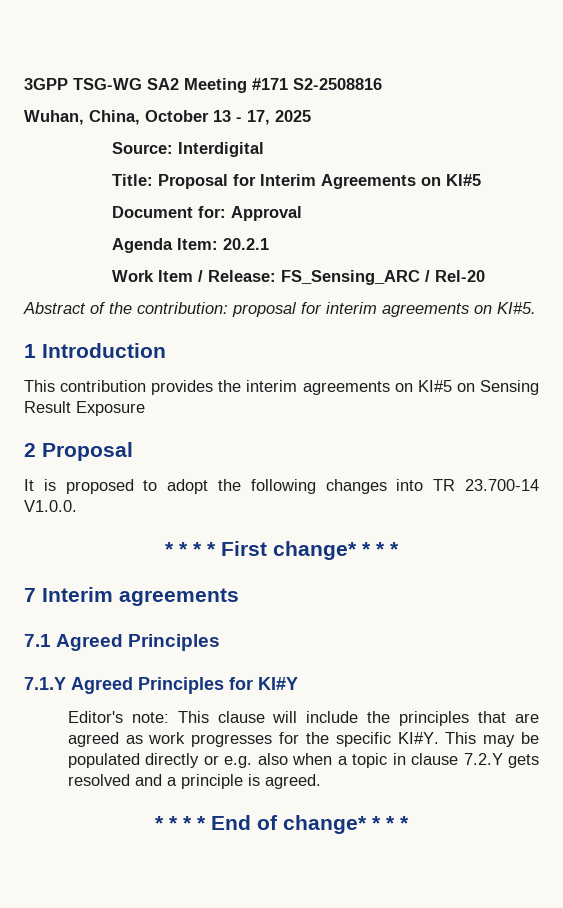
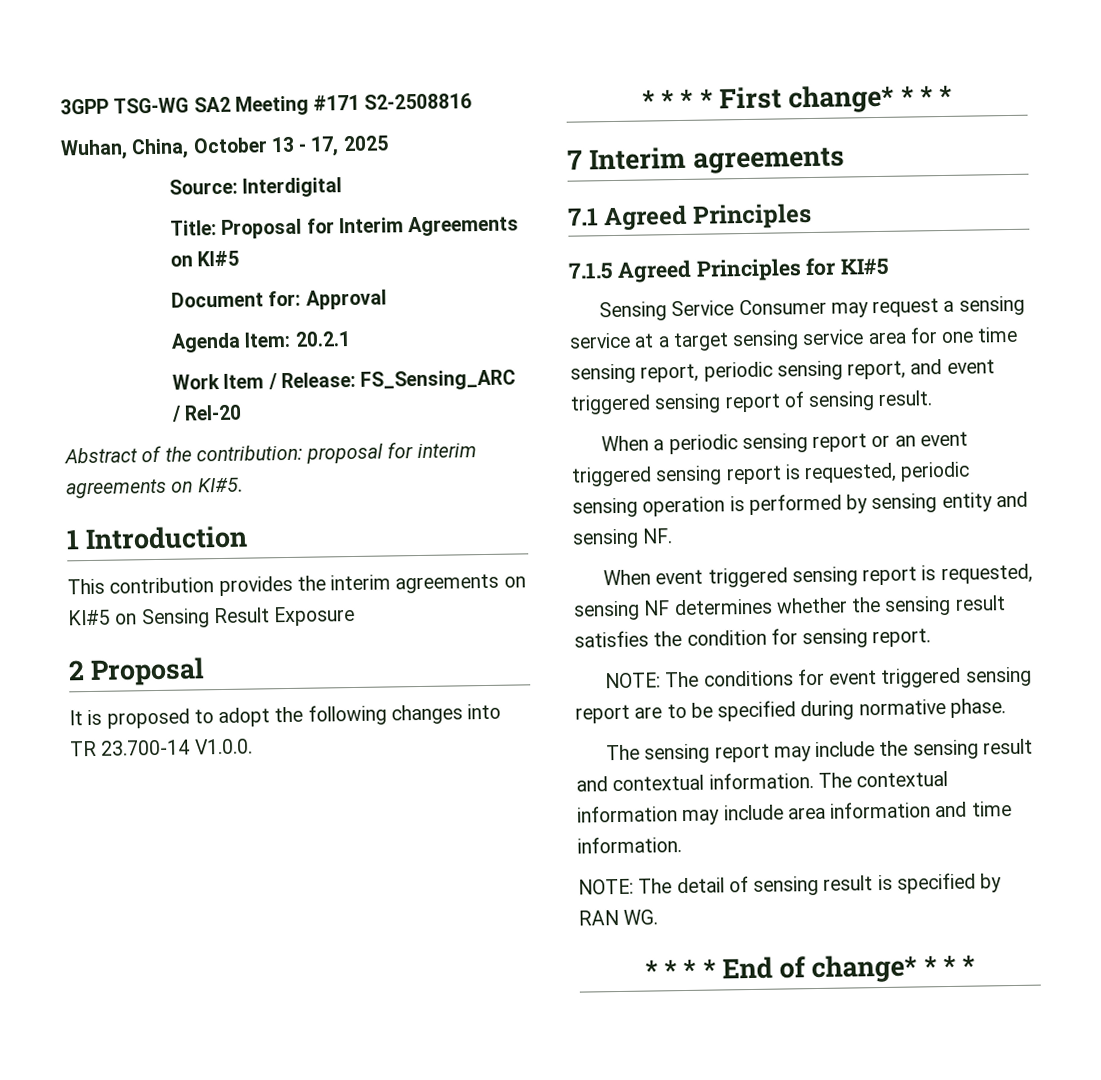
[24,677,66,690] 7.1.Y -> [568,262,613,280] 7.1.5
[258,677,298,690] [67,711,539,726] [67,732,539,747] [67,753,540,768] [67,774,321,789] KI#Y // Editor's note: This clause will include the principles that are agreed as work progresses for the specific KI#Y. This may be populated directly or e.g. also when a topic in clause 7.2.Y gets resolved and a principle is agreed. -> [840,257,890,276] [599,295,1025,322] [569,326,1019,352] [570,359,995,384] [570,390,933,415] [601,431,969,455] [571,461,971,487] [572,491,1028,518] [572,528,674,549] [603,563,1033,588] [573,595,1006,621] [574,628,932,649] [605,666,1032,689] [575,698,1006,724] [606,738,1034,764] [576,770,949,792] [577,801,1012,826] [577,836,682,854] [578,872,1003,896] [578,909,659,926] KI#5 // Sensing Service Consumer may request a sensing service at a target sensing service area for one time sensing report, periodic sensing report, and event triggered sensing report of sensing result. // When a periodic sensing report or an event triggered sensing report is requested, periodic sensing operation is performed by sensing entity and sensing NF. // When event triggered sensing report is requested, sensing NF determines whether the sensing result satisfies the condition for sensing report. // NOTE: The conditions for event triggered sensing report are to be specified during normative phase. // The sensing report may include the sensing result and contextual information. The contextual information may include area information and time information. // NOTE: The detail of sensing result is specified by RAN WG.

